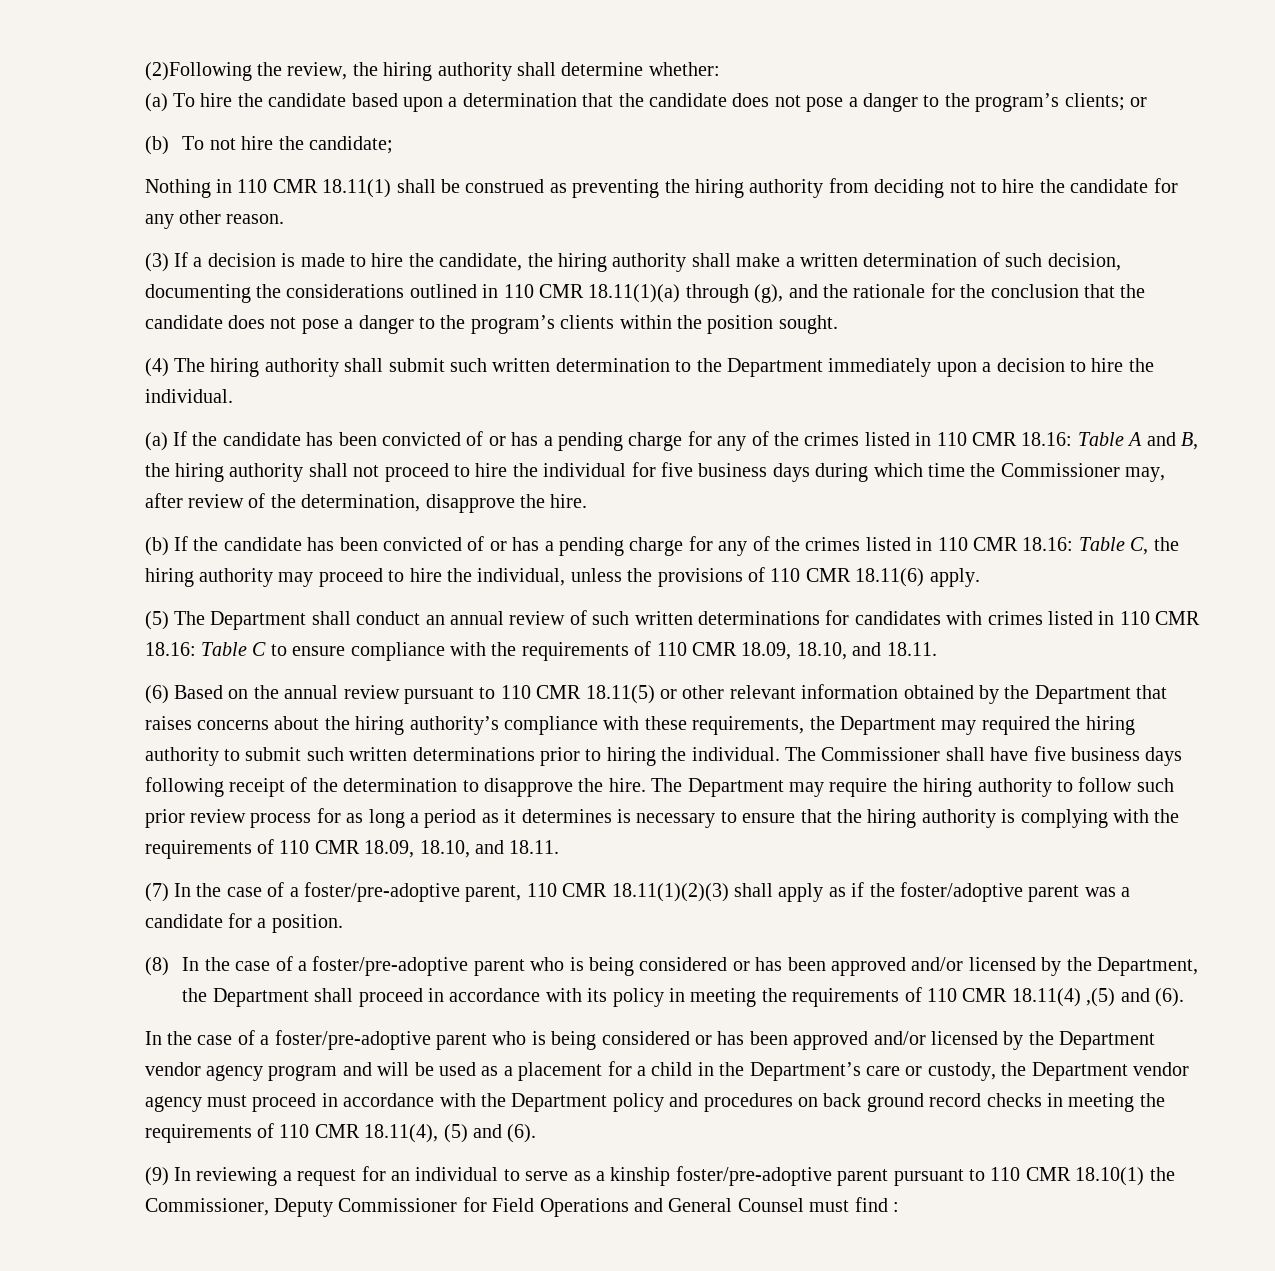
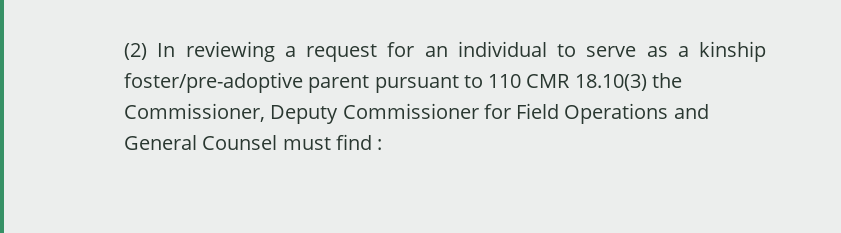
[144,62,720,81] [144,93,1148,112] [144,136,394,155] [144,178,1178,198] [144,210,285,229] [144,252,1121,272] [144,283,1146,303] [144,315,838,334] [144,358,1154,377] [144,389,233,403] [144,431,1199,451] [144,462,1166,482] [144,493,588,513] [144,536,1179,556] [144,567,980,587] [144,610,1201,630] [144,641,937,661] [144,684,1168,704] [144,716,1135,735] [144,746,1183,766] [144,777,1174,797] [144,808,1180,828] [144,839,560,859] [144,882,1131,902] [144,913,343,933] [144,956,1199,976] [182,987,1185,1007] [144,1030,1156,1050] [144,1061,1190,1081] [144,1093,1165,1112] [144,1123,537,1143] [144,1167,169,1186] (2)Following the review, the hiring authority shall determine whether: // (a) To hire the candidate based upon a determination that the candidate does not pose a danger to the program’s clients; or // (b) To not hire the candidate; // Nothing in 110 CMR 18.11(1) shall be construed as preventing the hiring authority from deciding not to hire the candidate for any other reason. // (3) If a decision is made to hire the candidate, the hiring authority shall make a written determination of such decision, documenting the considerations outlined in 110 CMR 18.11(1)(a) through (g), and the rationale for the conclusion that the candidate does not pose a danger to the program’s clients within the position sought. // (4) The hiring authority shall submit such written determination to the Department immediately upon a decision to hire the individual. // (a) If the candidate has been convicted of or has a pending charge for any of the crimes listed in 110 CMR 18.16: Table A and B, the hiring authority shall not proceed to hire the individual for five business days during which time the Commissioner may, after review of the determination, disapprove the hire. // (b) If the candidate has been convicted of or has a pending charge for any of the crimes listed in 110 CMR 18.16: Table C, the hiring authority may proceed to hire the individual, unless the provisions of 110 CMR 18.11(6) apply. // (5) The Department shall conduct an annual review of such written determinations for candidates with crimes listed in 110 CMR 18.16: Table C to ensure compliance with the requirements of 110 CMR 18.09, 18.10, and 18.11. // (6) Based on the annual review pursuant to 110 CMR 18.11(5) or other relevant information obtained by the Department that raises concerns about the hiring authority’s compliance with these requirements, the Department may required the hiring authority to submit such written determinations prior to hiring the individual. The Commissioner shall have five business days following receipt of the determination to disapprove the hire. The Department may require the hiring authority to follow such prior review process for as long a period as it determines is necessary to ensure that the hiring authority is complying with the requirements of 110 CMR 18.09, 18.10, and 18.11. // (7) In the case of a foster/pre-adoptive parent, 110 CMR 18.11(1)(2)(3) shall apply as if the foster/adoptive parent was a candidate for a position. // (8) In the case of a foster/pre-adoptive parent who is being considered or has been approved and/or licensed by the Department, the Department shall proceed in accordance with its policy in meeting the requirements of 110 CMR 18.11(4) ,(5) and (6). // In the case of a foster/pre-adoptive parent who is being considered or has been approved and/or licensed by the Department vendor agency program and will be used as a placement for a child in the Department’s care or custody, the Department vendor agency must proceed in accordance with the Department policy and procedures on back ground record checks in meeting the requirements of 110 CMR 18.11(4), (5) and (6). // (9) -> [124,43,148,60] (2)
[1075,1167,1145,1186] 18.10(1) -> [574,74,647,91] 18.10(3)

